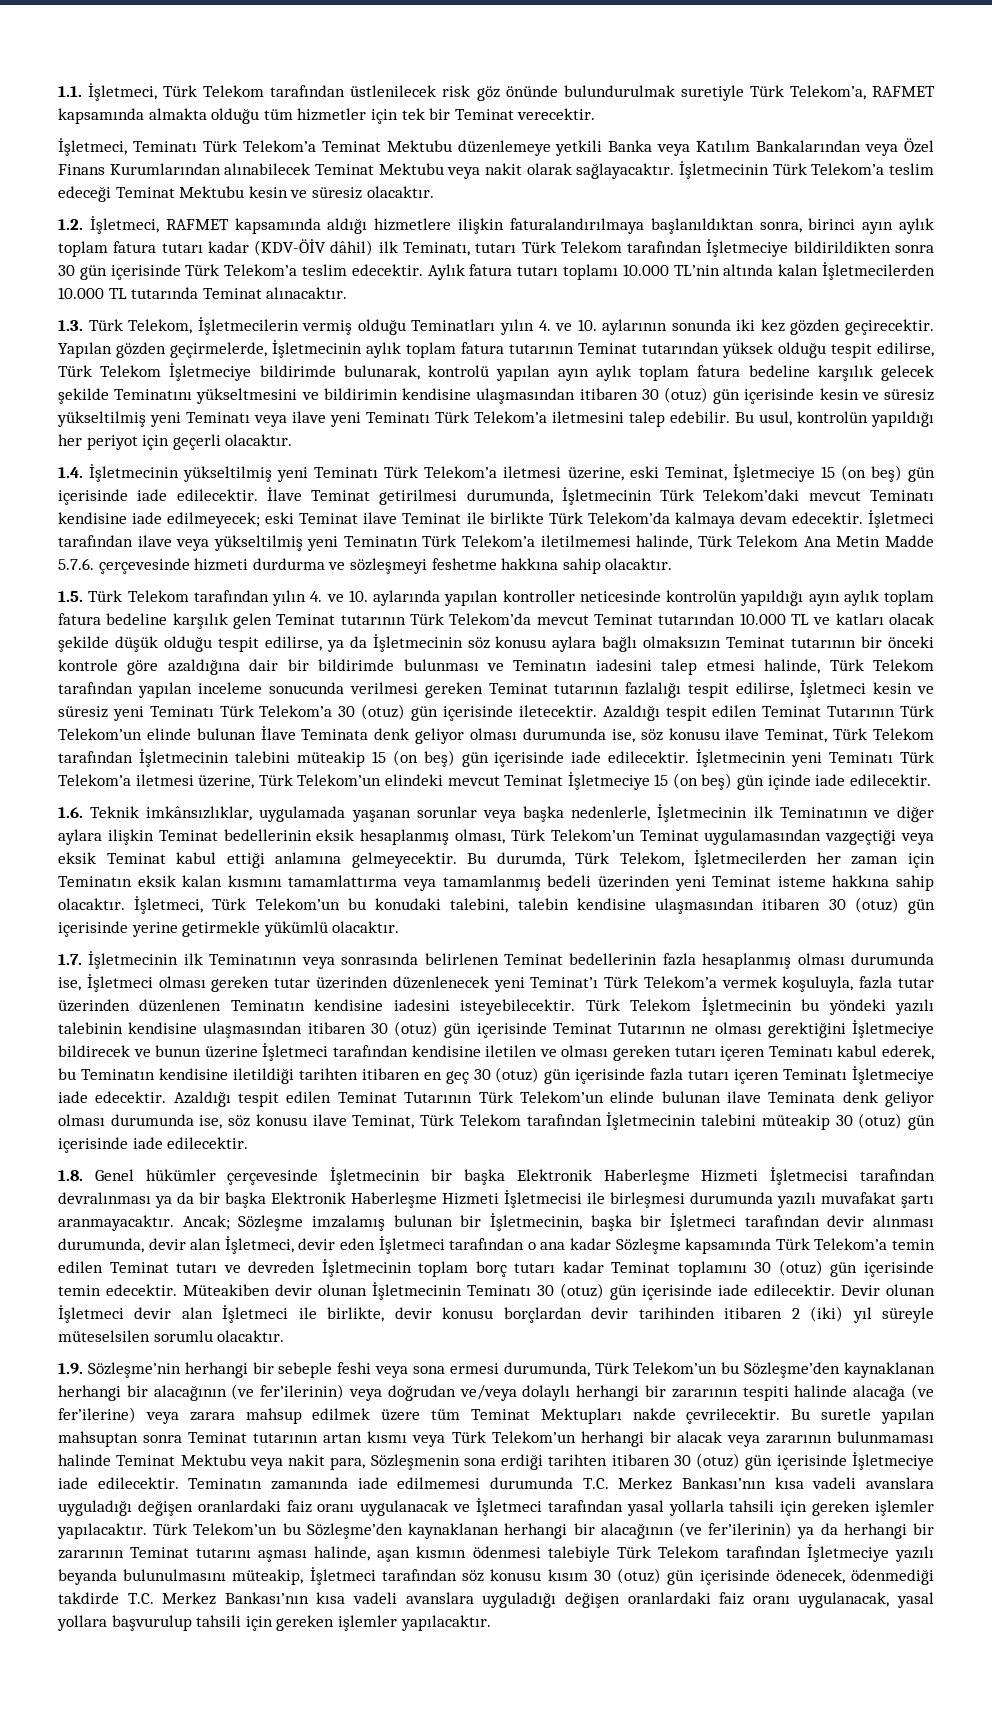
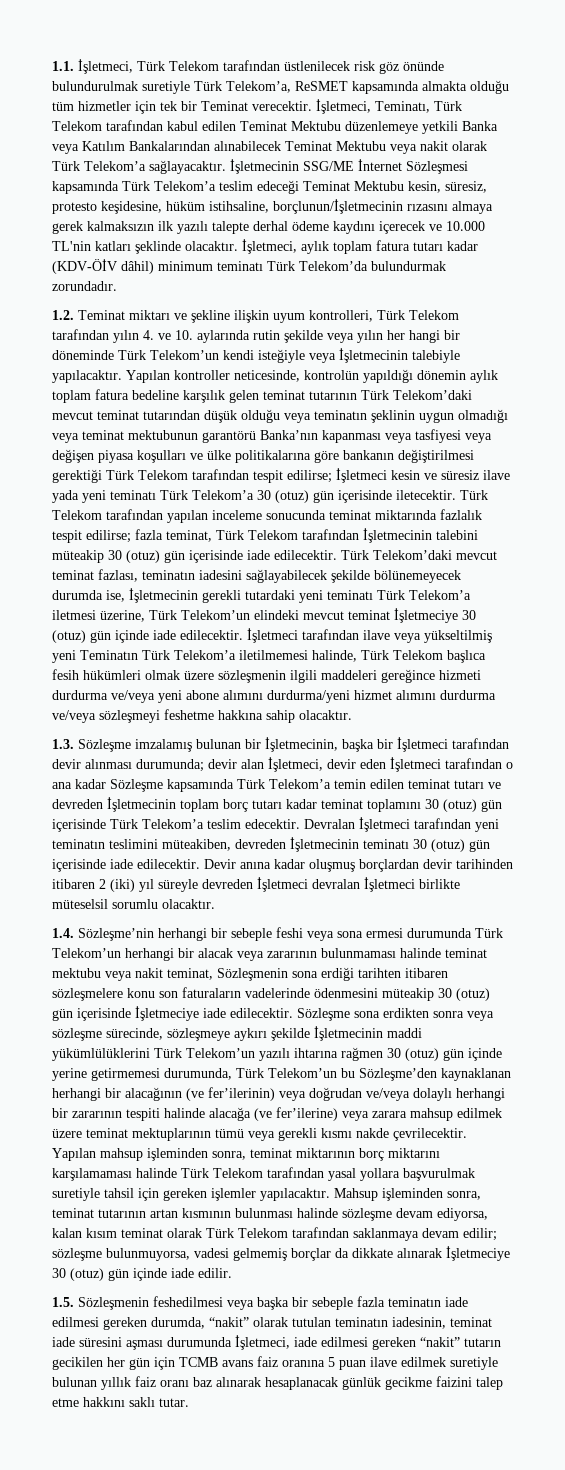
[872,86,936,97] RAFMET -> [295,81,348,91] ReSMET
[58,138,316,156] // İşletmeci, Teminatı Türk Telekom’a -> [316,99,462,114] [52,120,236,131] İşletmeci, Teminatı, Türk Telekom tarafından kabul edilen
[865,138,934,156] [58,163,221,175] veya Özel Finans Kurumlarından -> (210, 146) none
[576,161,769,179] sağlayacaktır. İşletmecinin -> [52,159,468,174] [52,181,119,194] Türk Telekom’a sağlayacaktır. İşletmecinin SSG/ME İnternet Sözleşmesi kapsamında
[248,186,434,199] [58,216,894,234] kesin ve süresiz olacaktır. // 1.2. İşletmeci, RAFMET kapsamında aldığı hizmetlere ilişkin faturalandırılmaya başlanıldıktan sonra, birinci ayın -> [408,181,487,193] [52,199,493,214] [52,221,485,234] [52,239,297,254] kesin, süresiz, protesto keşidesine, hüküm istihsaline, borçlunun/İşletmecinin rızasını almaya gerek kalmaksızın ilk yazılı talepte derhal ödeme kaydını içerecek ve 10.000 TL'nin katları şeklinde olacaktır. İşletmeci,
[378,239,935,257] [58,262,935,280] [58,287,348,299] [58,317,934,335] [58,340,934,358] [58,363,934,381] [58,387,934,404] [57,411,934,427] [58,434,293,450] [58,464,936,482] [58,487,934,505] [58,512,863,528] ilk Teminatı, tutarı Türk Telekom tarafından İşletmeciye bildirildikten sonra 30 gün içerisinde Türk Telekom’a teslim edecektir. Aylık fatura tutarı toplamı 10.000 TL’nin altında kalan İşletmecilerden 10.000 TL tutarında Teminat alınacaktır. // 1.3. Türk Telekom, İşletmecilerin vermiş olduğu Teminatları yılın 4. ve 10. aylarının sonunda iki kez gözden geçirecektir. Yapılan gözden geçirmelerde, İşletmecinin aylık toplam fatura tutarının Teminat tutarından yüksek olduğu tespit edilirse, Türk Telekom İşletmeciye bildirimde bulunarak, kontrolü yapılan ayın aylık toplam fatura bedeline karşılık gelecek şekilde Teminatını yükseltmesini ve bildirimin kendisine ulaşmasından itibaren 30 (otuz) gün içerisinde kesin ve süresiz yükseltilmiş yeni Teminatı veya ilave yeni Teminatı Türk Telekom’a iletmesini talep edebilir. Bu usul, kontrolün yapıldığı her periyot için geçerli olacaktır. // 1.4. İşletmecinin yükseltilmiş yeni Teminatı Türk Telekom’a iletmesi üzerine, eski Teminat, İşletmeciye 15 (on beş) gün içerisinde iade edilecektir. İlave Teminat getirilmesi durumunda, İşletmecinin Türk Telekom’daki mevcut Teminatı kendisine iade edilmeyecek; eski Teminat ilave Teminat ile birlikte Türk Telekom’da kalmaya devam edecektir. -> [158,261,446,271] [52,281,117,291] [52,310,459,323] [52,329,460,343] [52,348,460,363] [52,369,498,383] [52,389,472,403] [52,409,508,423] [52,429,492,443] [52,449,474,463] [52,468,510,483] [52,490,488,503] [52,509,482,523] [52,528,478,543] [52,550,497,563] [52,569,461,583] [52,588,471,603] [52,608,476,623] [52,630,243,643] minimum teminatı Türk Telekom’da bulundurmak zorundadır. // 1.2. Teminat miktarı ve şekline ilişkin uyum kontrolleri, Türk Telekom tarafından yılın 4. ve 10. aylarında rutin şekilde veya yılın her hangi bir döneminde Türk Telekom’un kendi isteğiyle veya İşletmecinin talebiyle yapılacaktır. Yapılan kontroller neticesinde, kontrolün yapıldığı dönemin aylık toplam fatura bedeline karşılık gelen teminat tutarının Türk Telekom’daki mevcut teminat tutarından düşük olduğu veya teminatın şeklinin uygun olmadığı veya teminat mektubunun garantörü Banka’nın kapanması veya tasfiyesi veya değişen piyasa koşulları ve ülke politikalarına göre bankanın değiştirilmesi gerektiği Türk Telekom tarafından tespit edilirse; İşletmeci kesin ve süresiz ilave yada yeni teminatı Türk Telekom’a 30 (otuz) gün içerisinde iletecektir. Türk Telekom tarafından yapılan inceleme sonucunda teminat miktarında fazlalık tespit edilirse; fazla teminat, Türk Telekom tarafından İşletmecinin talebini müteakip 30 (otuz) gün içerisinde iade edilecektir. Türk Telekom’daki mevcut teminat fazlası, teminatın iadesini sağlayabilecek şekilde bölünemeyecek durumda ise, İşletmecinin gerekli tutardaki yeni teminatı Türk Telekom’a iletmesi üzerine, Türk Telekom’un elindeki mevcut teminat İşletmeciye 30 (otuz) gün içinde iade edilecektir.
[803,535,934,547] [58,558,346,574] Ana Metin Madde 5.7.6. çerçevesinde hizmeti durdurma ve -> [447,650,486,663] [52,669,481,683] [52,690,496,703] [52,710,96,723] başlıca fesih hükümleri olmak üzere sözleşmenin ilgili maddeleri gereğince hizmeti durdurma ve/veya yeni abone alımını durdurma/yeni hizmet alımını durdurma ve/veya
[58,590,934,606] [58,613,935,629] [58,634,934,652] [58,659,935,675] [58,680,934,698] [58,704,935,721] [58,726,935,744] [58,749,935,767] [58,772,931,790] [58,804,935,822] [58,829,934,845] [58,850,935,868] [58,875,934,891] [58,896,935,914] [58,921,400,937] [58,951,934,969] [58,974,935,992] [58,997,935,1015] [58,1020,934,1038] [58,1043,935,1061] [58,1066,934,1084] [58,1091,935,1107] [58,1112,936,1130] [58,1137,249,1153] [58,1167,936,1185] [58,1190,934,1208] [58,1215,230,1231] 1.5. Türk Telekom tarafından yılın 4. ve 10. aylarında yapılan kontroller neticesinde kontrolün yapıldığı ayın aylık toplam fatura bedeline karşılık gelen Teminat tutarının Türk Telekom’da mevcut Teminat tutarından 10.000 TL ve katları olacak şekilde düşük olduğu tespit edilirse, ya da İşletmecinin söz konusu aylara bağlı olmaksızın Teminat tutarının bir önceki kontrole göre azaldığına dair bir bildirimde bulunması ve Teminatın iadesini talep etmesi halinde, Türk Telekom tarafından yapılan inceleme sonucunda verilmesi gereken Teminat tutarının fazlalığı tespit edilirse, İşletmeci kesin ve süresiz yeni Teminatı Türk Telekom’a 30 (otuz) gün içerisinde iletecektir. Azaldığı tespit edilen Teminat Tutarının Türk Telekom’un elinde bulunan İlave Teminata denk geliyor olması durumunda ise, söz konusu ilave Teminat, Türk Telekom tarafından İşletmecinin talebini müteakip 15 (on beş) gün içerisinde iade edilecektir. İşletmecinin yeni Teminatı Türk Telekom’a iletmesi üzerine, Türk Telekom’un elindeki mevcut Teminat İşletmeciye 15 (on beş) gün içinde iade edilecektir. // 1.6. Teknik imkânsızlıklar, uygulamada yaşanan sorunlar veya başka nedenlerle, İşletmecinin ilk Teminatının ve diğer aylara ilişkin Teminat bedellerinin eksik hesaplanmış olması, Türk Telekom’un Teminat uygulamasından vazgeçtiği veya eksik Teminat kabul ettiği anlamına gelmeyecektir. Bu durumda, Türk Telekom, İşletmecilerden her zaman için Teminatın eksik kalan kısmını tamamlattırma veya tamamlanmış bedeli üzerinden yeni Teminat isteme hakkına sahip olacaktır. İşletmeci, Türk Telekom’un bu konudaki talebini, talebin kendisine ulaşmasından itibaren 30 (otuz) gün içerisinde yerine getirmekle yükümlü olacaktır. // 1.7. İşletmecinin ilk Teminatının veya sonrasında belirlenen Teminat bedellerinin fazla hesaplanmış olması durumunda ise, İşletmeci olması gereken tutar üzerinden düzenlenecek yeni Teminat’ı Türk Telekom’a vermek koşuluyla, fazla tutar üzerinden düzenlenen Teminatın kendisine iadesini isteyebilecektir. Türk Telekom İşletmecinin bu yöndeki yazılı talebinin kendisine ulaşmasından itibaren 30 (otuz) gün içerisinde Teminat Tutarının ne olması gerektiğini İşletmeciye bildirecek ve bunun üzerine İşletmeci tarafından kendisine iletilen ve olması gereken tutarı içeren Teminatı kabul ederek, bu Teminatın kendisine iletildiği tarihten itibaren en geç 30 (otuz) gün içerisinde fazla tutarı içeren Teminatı İşletmeciye iade edecektir. Azaldığı tespit edilen Teminat Tutarının Türk Telekom’un elinde bulunan ilave Teminata denk geliyor olması durumunda ise, söz konusu ilave Teminat, Türk Telekom tarafından İşletmecinin talebini müteakip 30 (otuz) gün içerisinde iade edilecektir. // 1.8. Genel hükümler çerçevesinde İşletmecinin bir başka Elektronik Haberleşme Hizmeti İşletmecisi tarafından devralınması ya da bir başka Elektronik Haberleşme Hizmeti İşletmecisi ile birleşmesi durumunda yazılı muvafakat şartı aranmayacaktır. Ancak; -> [52,739,74,749] 1.3.
[58,1238,144,1253] durumunda, -> [136,759,204,772] durumunda;
[109,1262,169,1273] Teminat -> [408,779,450,789] teminat
[611,1262,671,1273] Teminat -> [321,799,363,809] teminat
[58,1282,531,1300] temin edecektir. Müteakiben devir olunan İşletmecinin Teminatı -> [110,817,499,832] [52,837,409,852] Türk Telekom’a teslim edecektir. Devralan İşletmeci tarafından yeni teminatın teslimini müteakiben, devreden İşletmecinin teminatı
[886,1284,935,1296] [58,1305,494,1323] olunan İşletmeci devir alan İşletmeci ile birlikte, devir konusu -> [240,859,355,872] anına kadar oluşmuş
[58,1330,150,1342] müteselsilen -> [202,877,460,892] [52,899,108,909] devreden İşletmeci devralan İşletmeci birlikte müteselsil
[58,1363,83,1374] 1.9. -> [52,928,74,938] 1.4.
(499, 1368) none -> [407,928,503,938] [52,948,487,961] [52,967,448,981] [52,987,490,1001] [52,1006,494,1021] [52,1026,422,1041] [52,1047,502,1061] [52,1068,160,1081] durumunda Türk Telekom’un herhangi bir alacak veya zararının bulunmaması halinde teminat mektubu veya nakit teminat, Sözleşmenin sona erdiği tarihten itibaren sözleşmelere konu son faturaların vadelerinde ödenmesini müteakip 30 (otuz) gün içerisinde İşletmeciye iade edilecektir. Sözleşme sona erdikten sonra veya sözleşme sürecinde, sözleşmeye aykırı şekilde İşletmecinin maddi yükümlülüklerini Türk Telekom’un yazılı ihtarına rağmen 30 (otuz) gün içinde yerine getirmemesi
[431,1408,935,1424] [58,1431,934,1447] [58,1452,934,1470] [58,1477,934,1490] [58,1498,935,1516] [57,1522,934,1539] [58,1544,935,1562] [58,1567,934,1585] [58,1592,934,1608] [57,1615,491,1631] tüm Teminat Mektupları nakde çevrilecektir. Bu suretle yapılan mahsuptan sonra Teminat tutarının artan kısmı veya Türk Telekom’un herhangi bir alacak veya zararının bulunmaması halinde Teminat Mektubu veya nakit para, Sözleşmenin sona erdiği tarihten itibaren 30 (otuz) gün içerisinde İşletmeciye iade edilecektir. Teminatın zamanında iade edilmemesi durumunda T.C. Merkez Bankası’nın kısa vadeli avanslara uyguladığı değişen oranlardaki faiz oranı uygulanacak ve İşletmeci tarafından yasal yollarla tahsili için gereken işlemler yapılacaktır. Türk Telekom’un bu Sözleşme’den kaynaklanan herhangi bir alacağının (ve fer’ilerinin) ya da herhangi bir zararının Teminat tutarını aşması halinde, aşan kısmın ödenmesi talebiyle Türk Telekom tarafından İşletmeciye yazılı beyanda bulunulmasını müteakip, İşletmeci tarafından söz konusu kısım 30 (otuz) gün içerisinde ödenecek, ödenmediği takdirde T.C. Merkez Bankası’nın kısa vadeli avanslara uyguladığı değişen oranlardaki faiz oranı uygulanacak, yasal yollara başvurulup tahsili için gereken işlemler yapılacaktır. -> [86,1128,467,1141] [52,1148,440,1161] [52,1167,475,1181] [52,1188,481,1201] [52,1208,488,1221] [52,1227,497,1241] [52,1246,510,1261] [52,1268,232,1281] [52,1296,468,1310] [52,1317,492,1330] [52,1335,501,1350] [52,1356,498,1370] [52,1376,503,1390] [52,1397,189,1407] teminat mektuplarının tümü veya gerekli kısmı nakde çevrilecektir. Yapılan mahsup işleminden sonra, teminat miktarının borç miktarını karşılamaması halinde Türk Telekom tarafından yasal yollara başvurulmak suretiyle tahsil için gereken işlemler yapılacaktır. Mahsup işleminden sonra, teminat tutarının artan kısmının bulunması halinde sözleşme devam ediyorsa, kalan kısım teminat olarak Türk Telekom tarafından saklanmaya devam edilir; sözleşme bulunmuyorsa, vadesi gelmemiş borçlar da dikkate alınarak İşletmeciye 30 (otuz) gün içinde iade edilir. // 1.5. Sözleşmenin feshedilmesi veya başka bir sebeple fazla teminatın iade edilmesi gereken durumda, “nakit” olarak tutulan teminatın iadesinin, teminat iade süresini aşması durumunda İşletmeci, iade edilmesi gereken “nakit” tutarın gecikilen her gün için TCMB avans faiz oranına 5 puan ilave edilmek suretiyle bulunan yıllık faiz oranı baz alınarak hesaplanacak günlük gecikme faizini talep etme hakkını saklı tutar.

